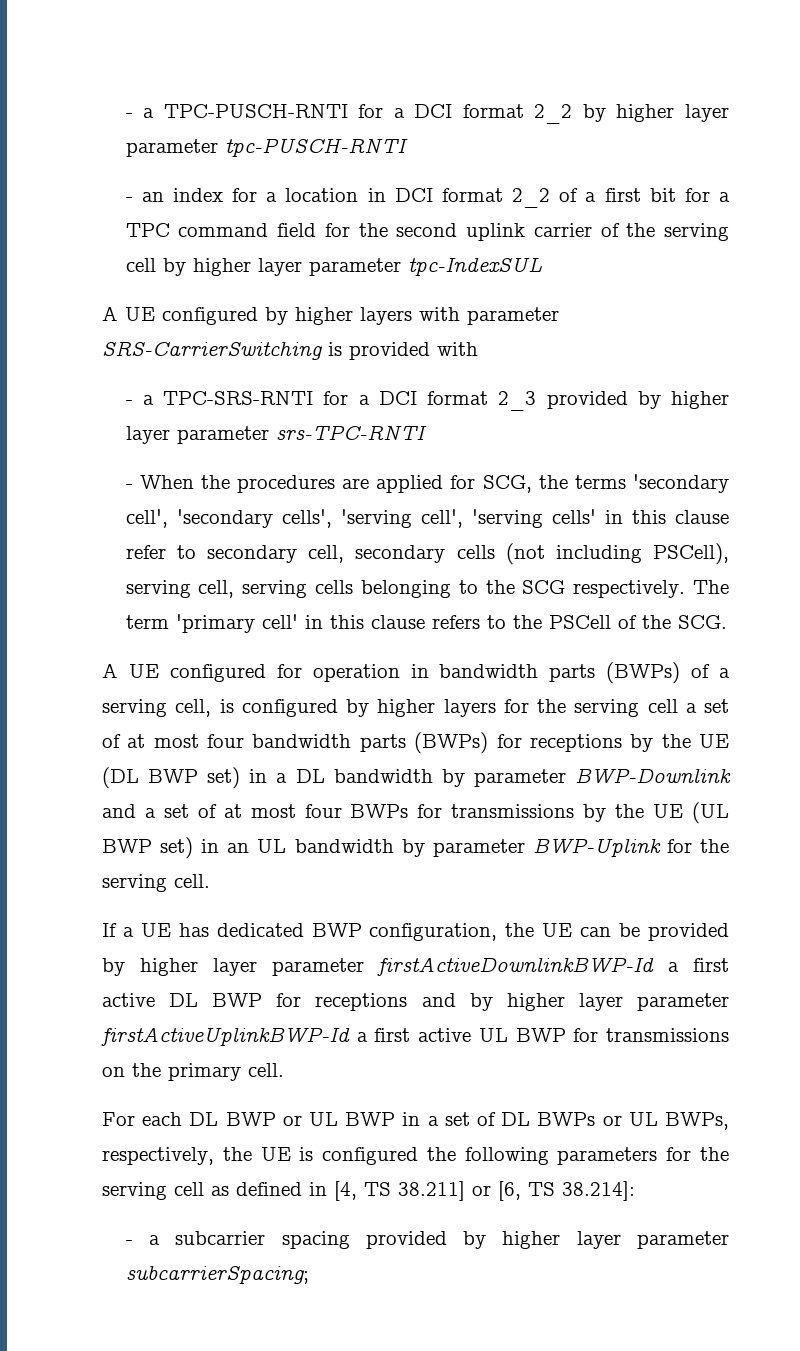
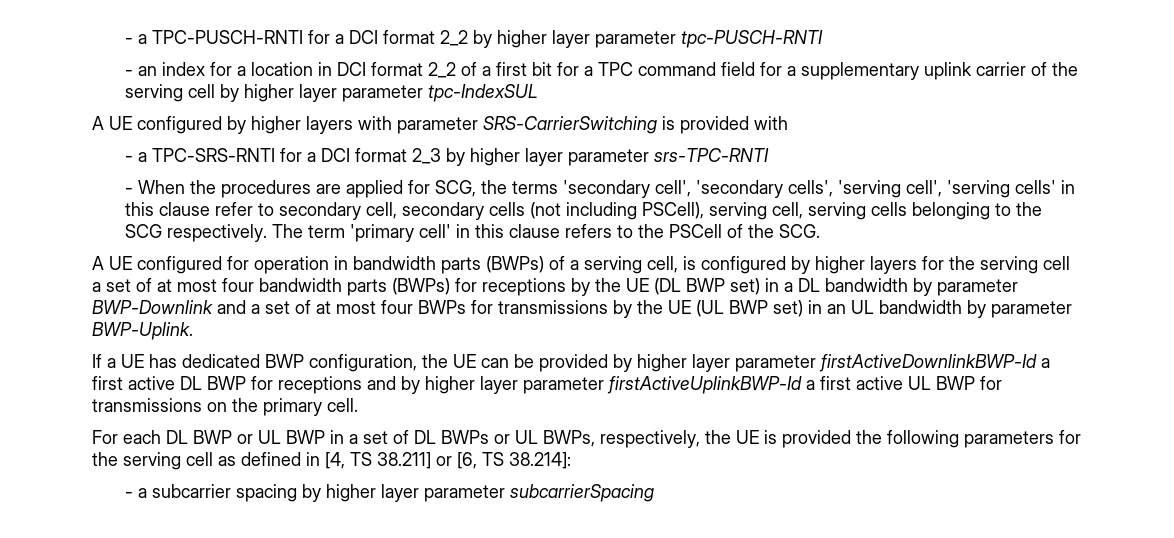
[358,223,458,237] the second -> [787,62,920,80] a supplementary
[546,391,628,409] provided -> (442, 156) none
[532,838,730,857] [102,874,210,892] BWP-Uplink for the serving cell. -> [92,322,193,340] BWP-Uplink.
[322,1147,419,1165] configured -> [782,430,851,448] provided
[365,1231,729,1249] [125,1265,309,1284] provided by higher layer parameter subcarrierSpacing; -> [302,484,655,502] by higher layer parameter subcarrierSpacing

